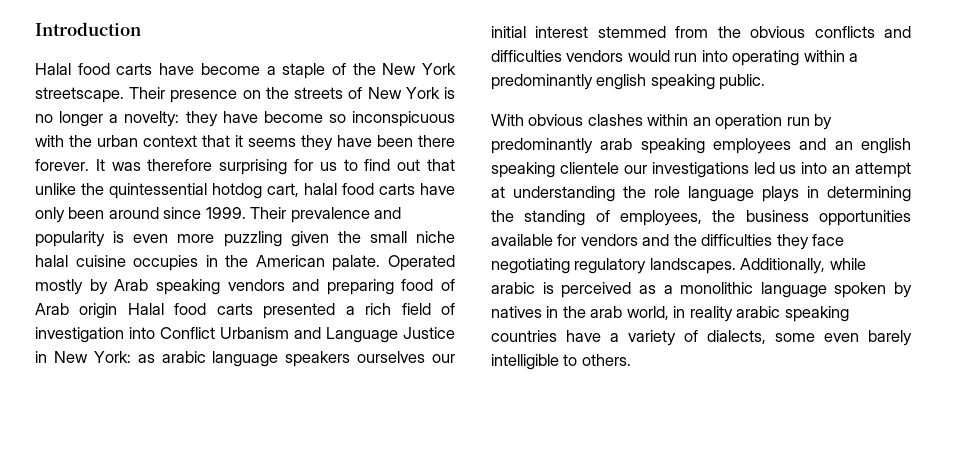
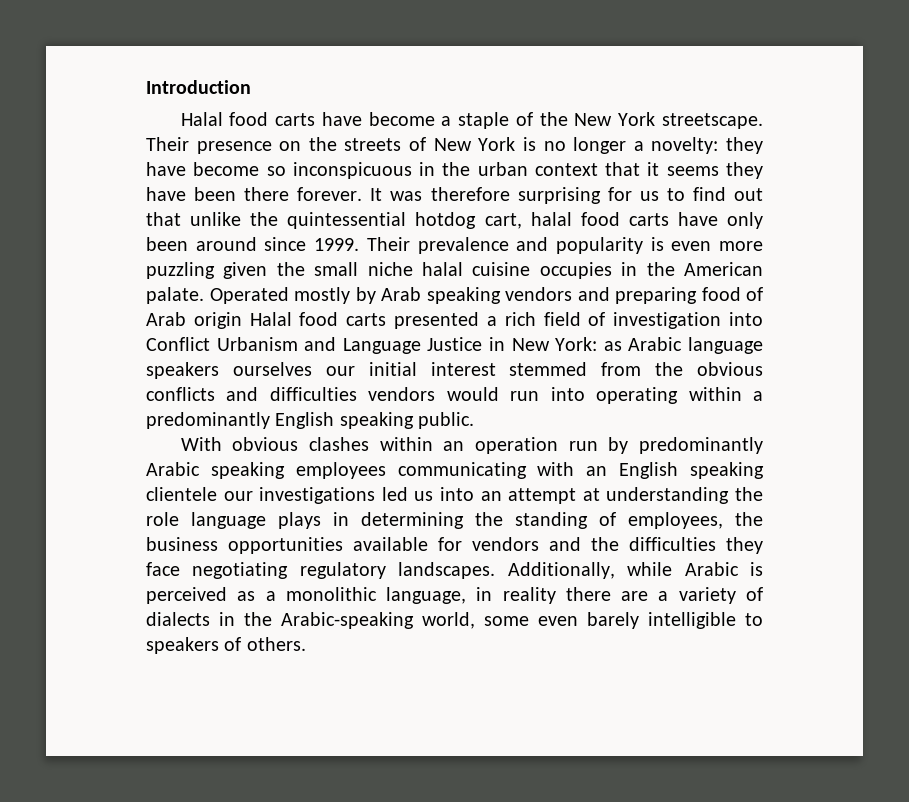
[35,135,64,147] with -> [419,162,436,176] in
[161,351,206,363] arabic -> [628,337,683,351] Arabic
[596,74,647,90] english -> [275,412,335,429] English
[600,138,633,150] arab -> [146,462,200,476] Arabic
[799,138,911,154] and an english -> [397,462,679,479] communicating with an English
[491,282,535,294] arabic -> [684,562,739,576] Arabic
[760,282,912,298] [491,306,849,322] [491,330,766,346] language spoken by natives in the arab world, in reality arabic speaking countries have a variety of dialects, -> [386,587,763,604] [146,612,475,629] language, in reality there are a variety of dialects in the Arabic-speaking world,
(578, 360) none -> [146,637,242,654] speakers of

